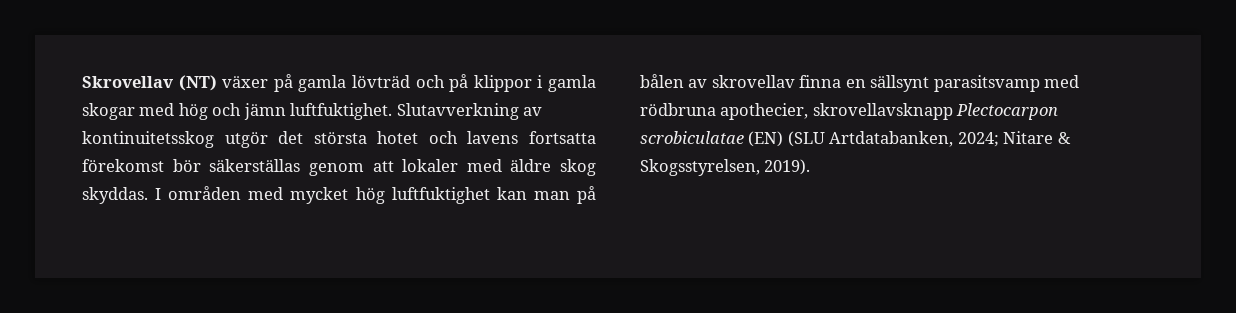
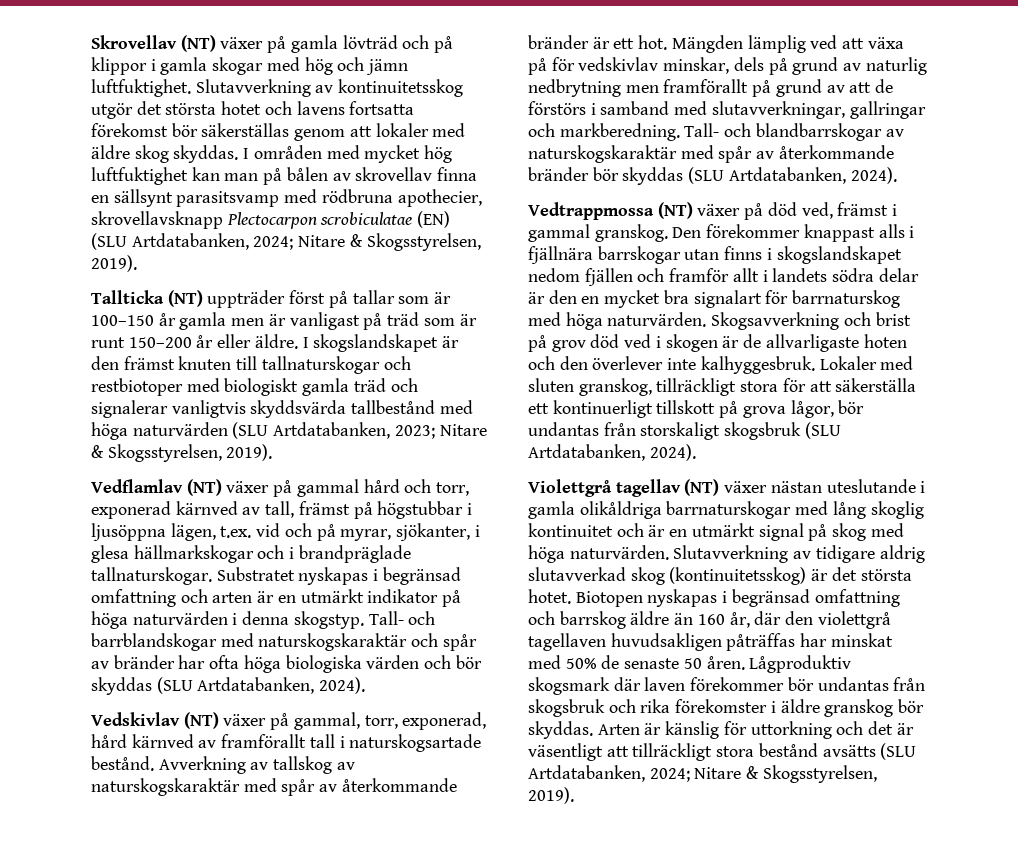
(811, 167) none -> [91,290,452,308] [91,312,477,330] [91,334,460,352] [91,356,411,374] [91,378,418,396] [91,400,473,418] [91,422,487,440] [91,444,273,462] [91,479,470,497] [91,501,473,519] [91,523,480,541] [91,545,411,563] [91,567,461,585] [91,589,462,607] [91,611,436,629] [91,633,477,651] [91,655,482,673] [91,677,366,695] [91,712,487,730] [91,734,482,752] [91,756,355,774] [91,778,457,796] [528,35,904,53] [528,57,927,75] [528,79,894,97] [528,101,926,119] [528,123,904,141] [528,145,894,163] [528,167,897,185] [528,202,898,220] [528,224,915,242] [528,246,902,264] [528,268,919,286] [528,290,901,308] [528,312,911,330] [528,334,907,352] [528,356,914,374] [528,378,917,396] [528,400,865,418] [528,422,841,440] [528,444,696,461] [528,479,926,497] [528,501,924,519] [528,523,904,541] [528,545,925,563] [528,567,912,585] [528,589,900,607] [528,611,891,629] [528,633,893,651] [528,655,852,673] [528,677,926,695] [528,699,925,717] [528,721,914,739] [528,743,917,761] [528,765,877,783] [528,787,574,804] // Tallticka (NT) uppträder först på tallar som är 100–150 år gamla men är vanligast på träd som är runt 150–200 år eller äldre. I skogslandskapet är den främst knuten till tallnaturskogar och restbiotoper med biologiskt gamla träd och signalerar vanligtvis skyddsvärda tallbestånd med höga naturvärden (SLU Artdatabanken, 2023; Nitare & Skogsstyrelsen, 2019). // Vedflamlav (NT) växer på gammal hård och torr, exponerad kärnved av tall, främst på högstubbar i ljusöppna lägen, t.ex. vid och på myrar, sjökanter, i glesa hällmarkskogar och i brandpräglade tallnaturskogar. Substratet nyskapas i begränsad omfattning och arten är en utmärkt indikator på höga naturvärden i denna skogstyp. Tall- och barrblandskogar med naturskogskaraktär och spår av bränder har ofta höga biologiska värden och bör skyddas (SLU Artdatabanken, 2024). // Vedskivlav (NT) växer på gammal, torr, exponerad, hård kärnved av framförallt tall i naturskogsartade bestånd. Avverkning av tallskog av naturskogskaraktär med spår av återkommande bränder är ett hot. Mängden lämplig ved att växa på för vedskivlav minskar, dels på grund av naturlig nedbrytning men framförallt på grund av att de förstörs i samband med slutavverkningar, gallringar och markberedning. Tall- och blandbarrskogar av naturskogskaraktär med spår av återkommande bränder bör skyddas (SLU Artdatabanken, 2024). // Vedtrappmossa (NT) växer på död ved, främst i gammal granskog. Den förekommer knappast alls i fjällnära barrskogar utan finns i skogslandskapet nedom fjällen och framför allt i landets södra delar är den en mycket bra signalart för barrnaturskog med höga naturvärden. Skogsavverkning och brist på grov död ved i skogen är de allvarligaste hoten och den överlever inte kalhyggesbruk. Lokaler med sluten granskog, tillräckligt stora för att säkerställa ett kontinuerligt tillskott på grova lågor, bör undantas från storskaligt skogsbruk (SLU Artdatabanken, 2024). // Violettgrå tagellav (NT) växer nästan uteslutande i gamla olikåldriga barrnaturskogar med lång skoglig kontinuitet och är en utmärkt signal på skog med höga naturvärden. Slutavverkning av tidigare aldrig slutavverkad skog (kontinuitetsskog) är det största hotet. Biotopen nyskapas i begränsad omfattning och barrskog äldre än 160 år, där den violettgrå tagellaven huvudsakligen påträffas har minskat med 50% de senaste 50 åren. Lågproduktiv skogsmark där laven förekommer bör undantas från skogsbruk och rika förekomster i äldre granskog bör skyddas. Arten är känslig för uttorkning och det är väsentligt att tillräckligt stora bestånd avsätts (SLU Artdatabanken, 2024; Nitare & Skogsstyrelsen, 2019).

